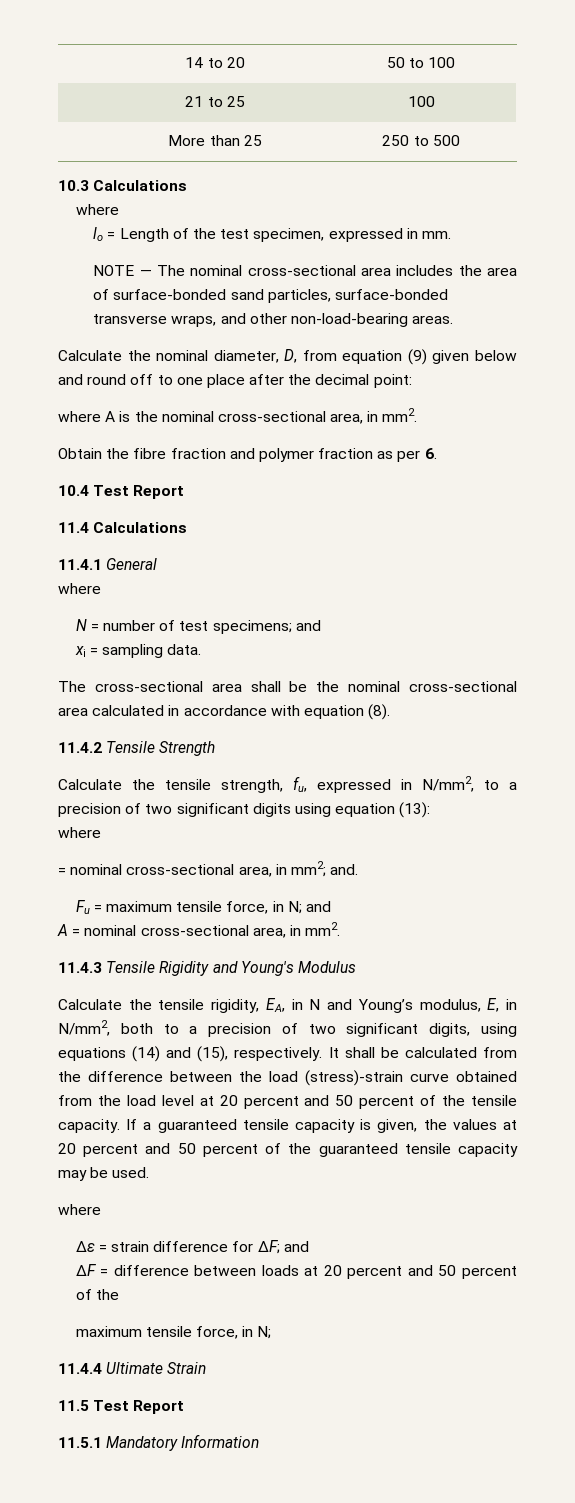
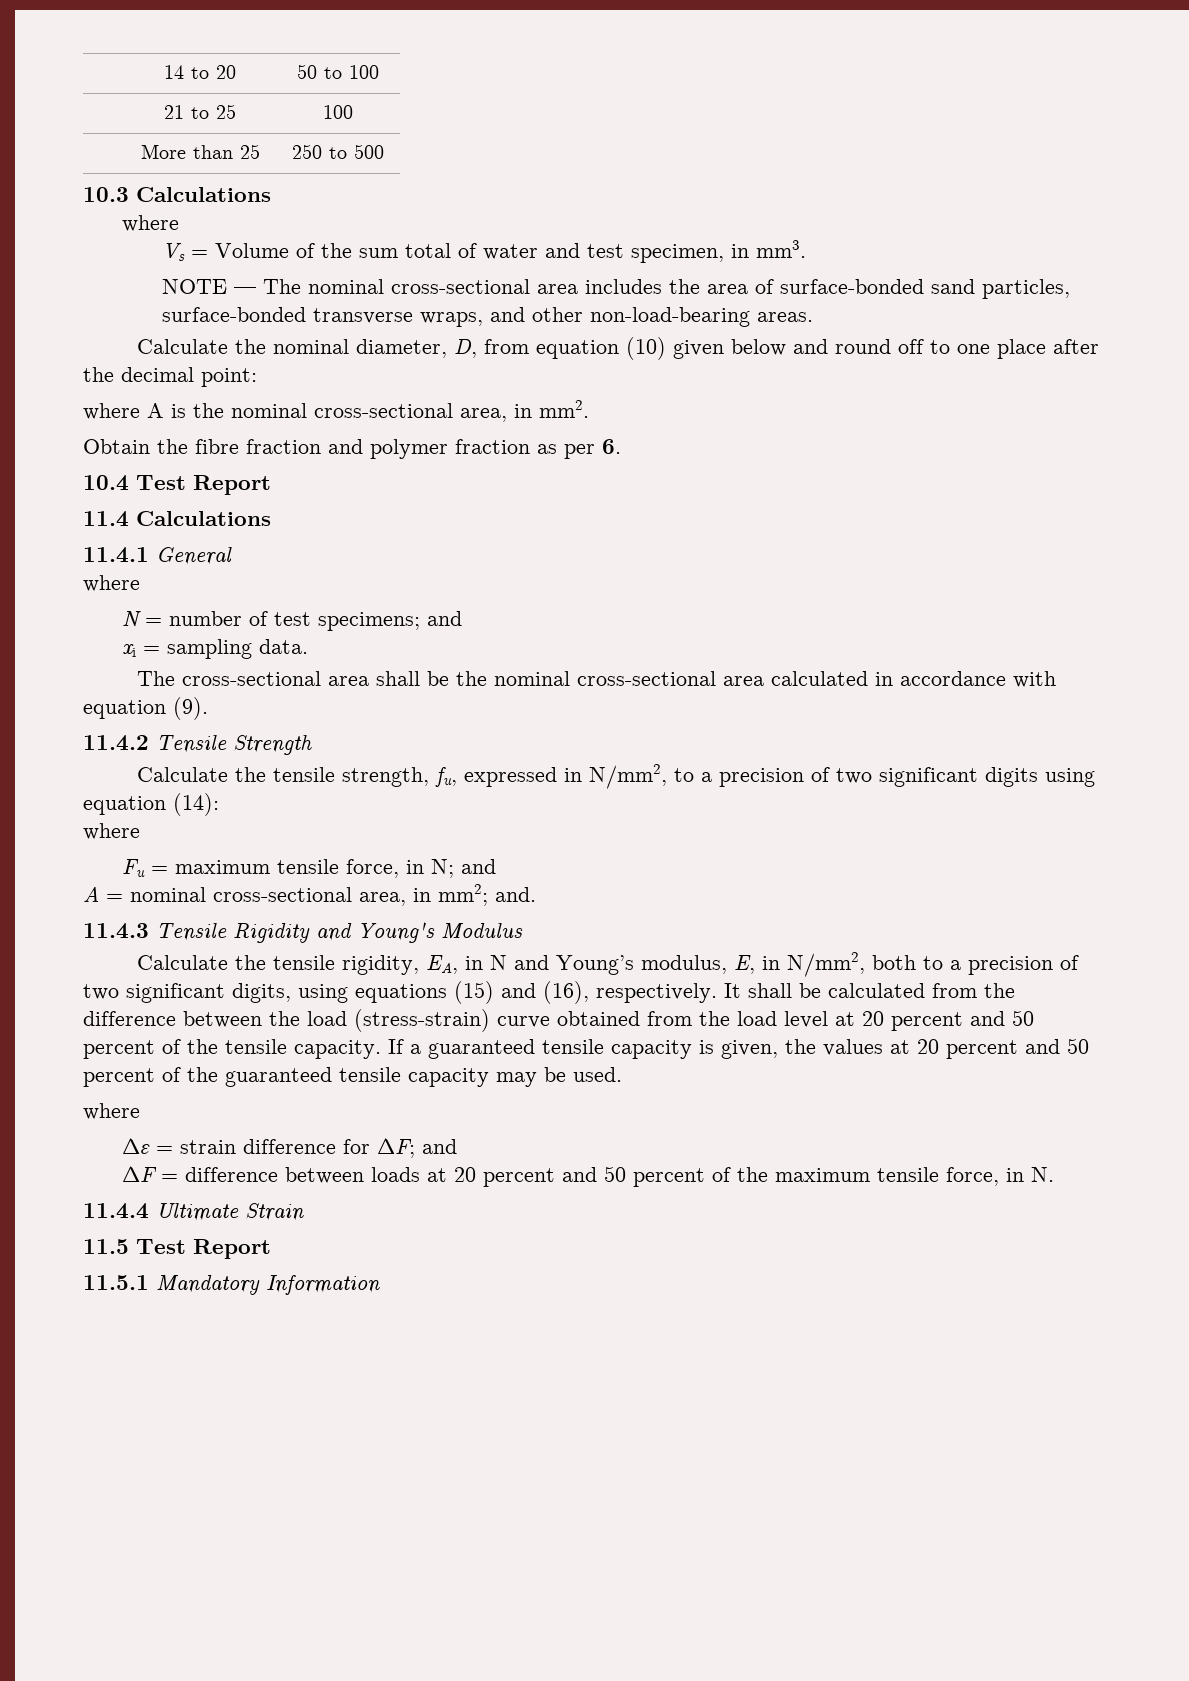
[93,227,451,242] lo = Length of the test specimen, expressed in mm. -> [161,240,806,263] Vs = Volume of the sum total of water and test specimen, in mm3.
[407,349,427,365] (9) -> [625,337,666,360] (10)
[368,704,391,720] (8). -> [173,697,208,720] (9).
[399,802,431,818] [58,827,101,838] [58,861,359,877] (13): // where // = nominal cross-sectional area, in mm2; and. -> [173,793,219,816] [83,823,140,840] (14): // where
[305,922,341,936] mm2. -> [438,884,536,906] mm2; and.
[132,1046,229,1062] (14) and (15), -> [454,981,589,1004] (15) and (16),
[305,1070,403,1086] (stress)-strain -> [354,1009,490,1032] (stress-strain)
[75,1326,272,1339] // maximum tensile force, in N; -> [775,1167,1055,1186] maximum tensile force, in N.

